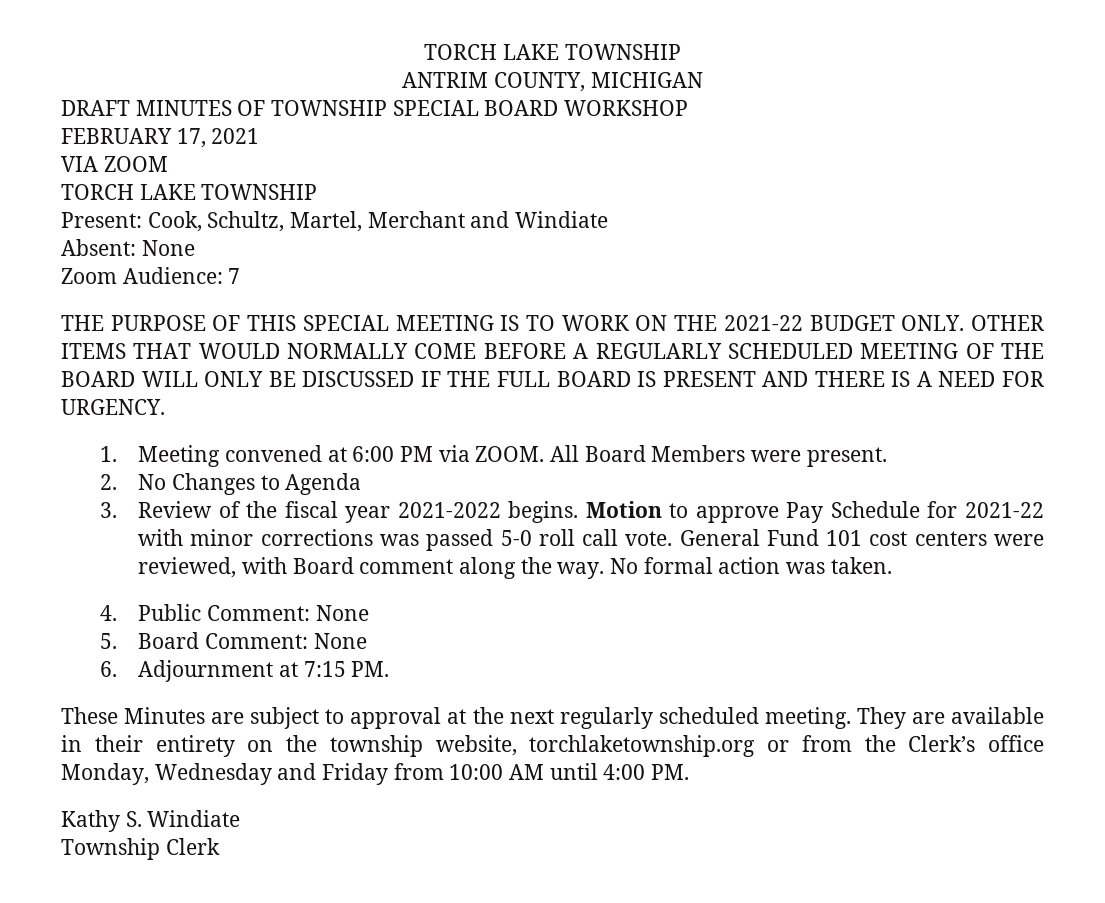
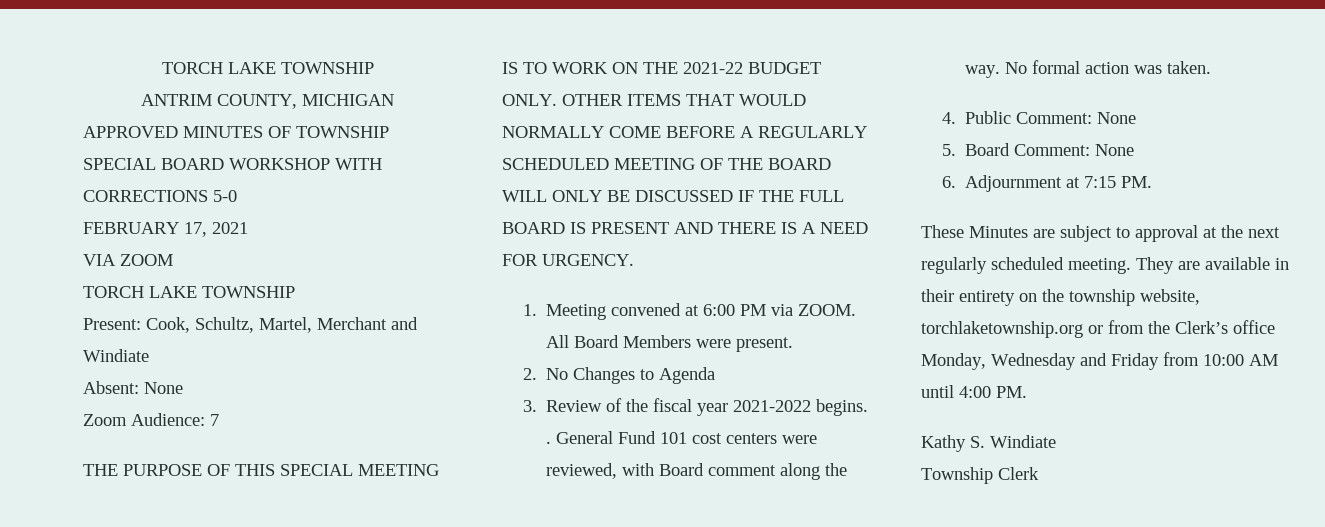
[61,100,130,116] DRAFT -> [83,126,178,138] APPROVED
(689, 108) none -> [335,158,382,170] [83,190,237,202] WITH CORRECTIONS 5-0
[585,501,1045,523] [138,529,673,551] Motion to approve Pay Schedule for 2021-22 with minor corrections was passed 5-0 roll call vote. -> [546,441,552,444] .

